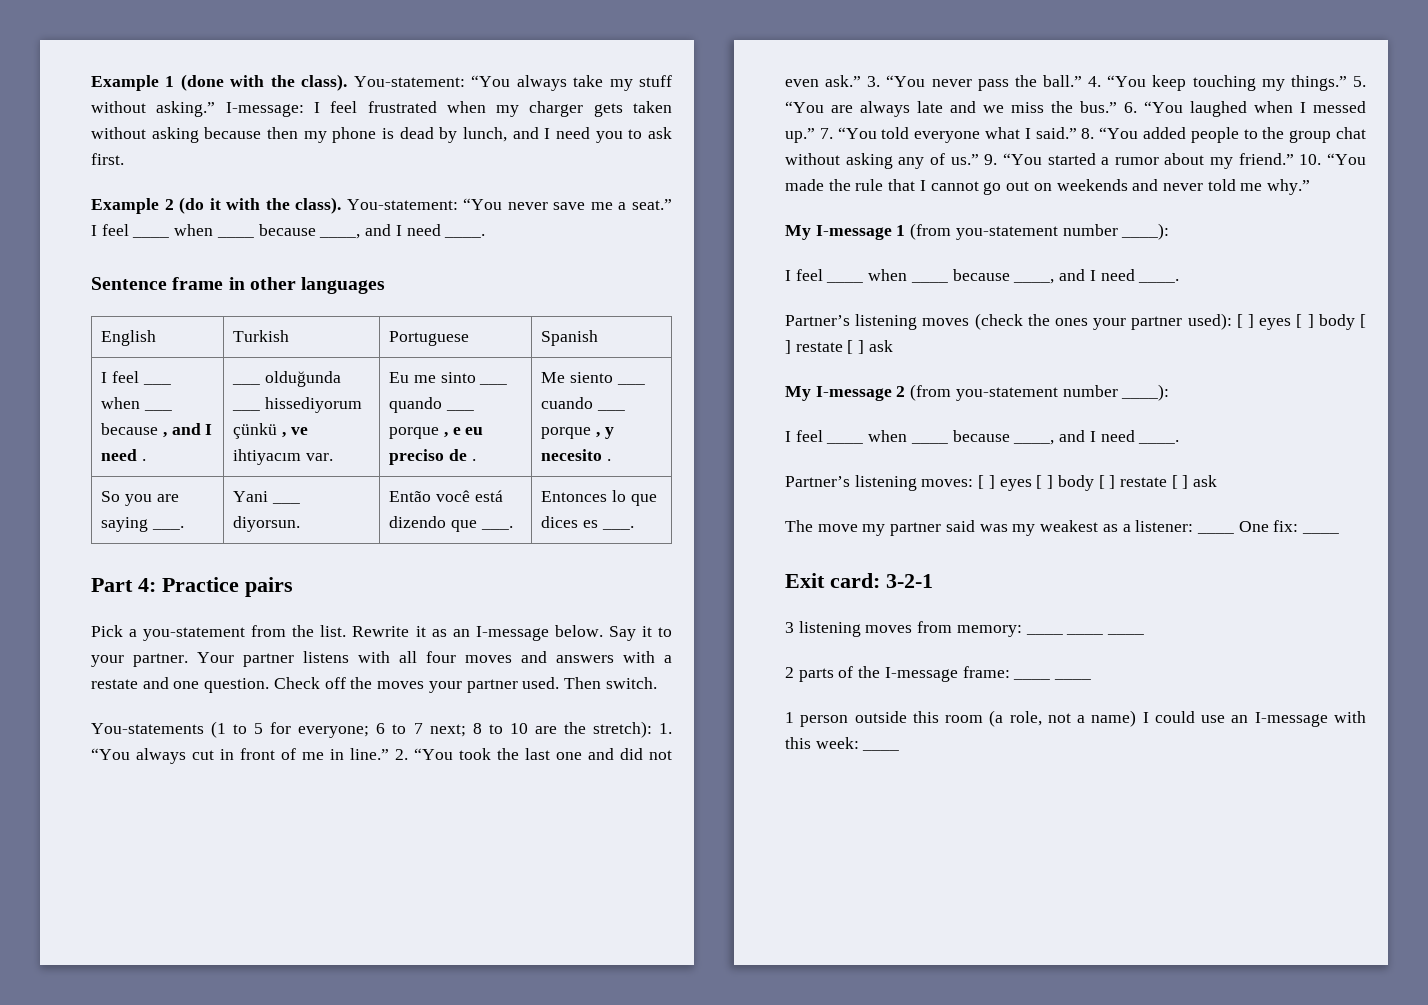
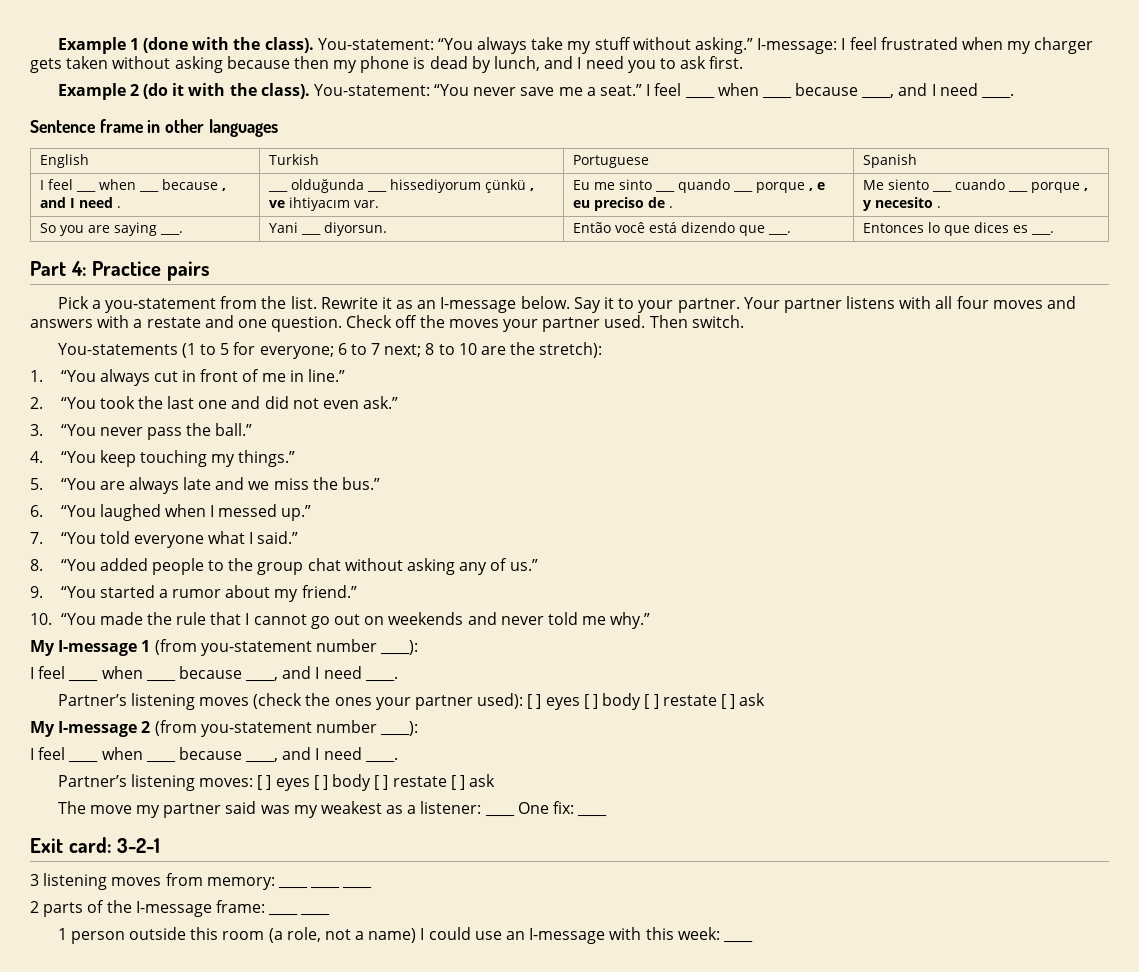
(652, 729) none -> (603, 350) //
(389, 754) none -> (346, 375) //
(862, 81) none -> (399, 402) //
(1082, 81) none -> (253, 429) //
(1347, 83) none -> (296, 458) //
(1117, 107) none -> (381, 483) //
(815, 135) none -> (312, 513) //
(1077, 133) none -> (299, 537) //
(979, 159) none -> (538, 565) //
(1294, 159) none -> (357, 591) //

